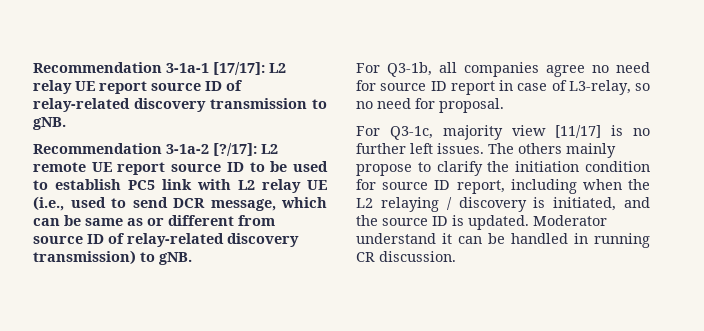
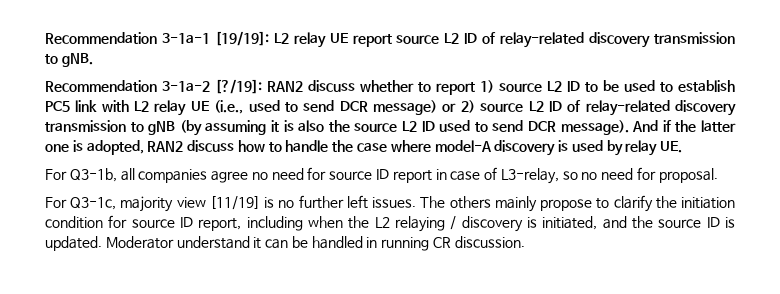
[213,62,265,75] [17/17]: -> [214,31,269,46] [19/19]:
(201, 87) none -> [444,33,460,44] L2
[213,143,278,156] [33,162,222,175] [?/17]: L2 remote UE report source -> [215,79,562,95] [?/19]: RAN2 discuss whether to report 1) source L2
[210,197,327,211] [33,215,275,226] [33,233,299,247] [33,250,192,265] message, which can be same as or different from source ID of relay-related discovery transmission) to gNB. -> [373,100,736,116] [45,120,737,136] [45,140,683,156] message) or 2) source L2 ID of relay-related discovery transmission to gNB (by assuming it is also the source L2 ID used to send DCR message). And if the latter one is adopted, RAN2 discuss how to handle the case where model-A discovery is used by relay UE.
[555,125,602,138] [11/17] -> [209,196,260,210] [11/19]

